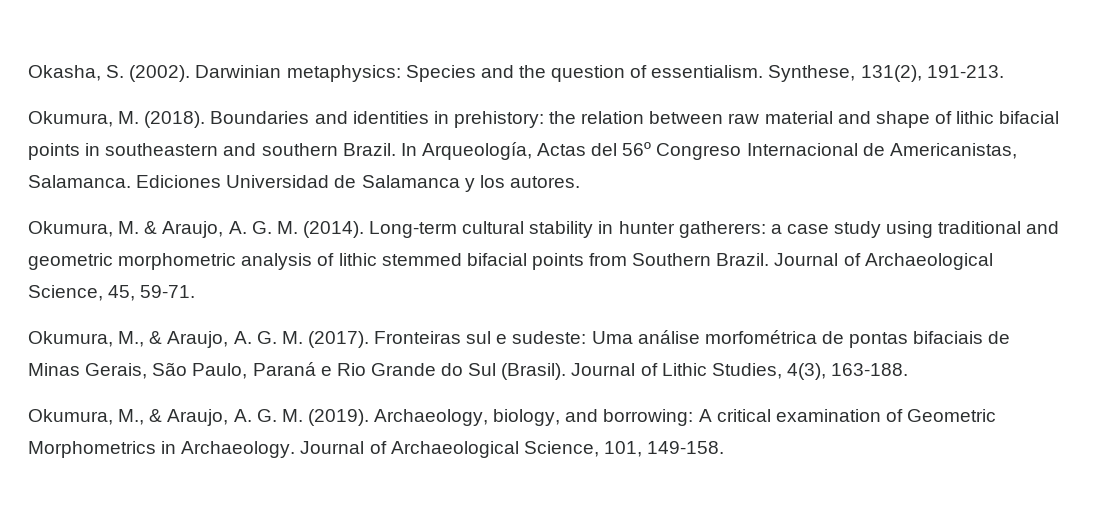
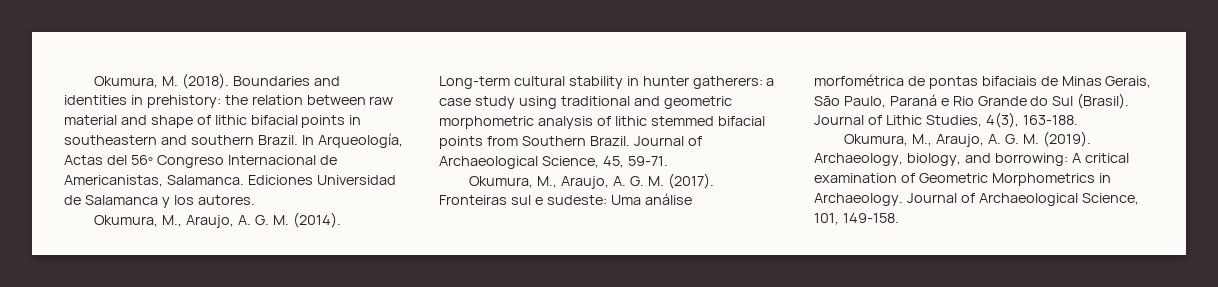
[28,65,1004,82] Okasha, S. (2002). Darwinian metaphysics: Species and the question of essentialism. Synthese, 131(2), 191-213. // -> (94, 82) none
[118,221,158,234] M. & -> [161,215,182,227] M.,
[149,331,163,344] & -> (557, 182) none
[149,409,163,422] & -> (932, 140) none

